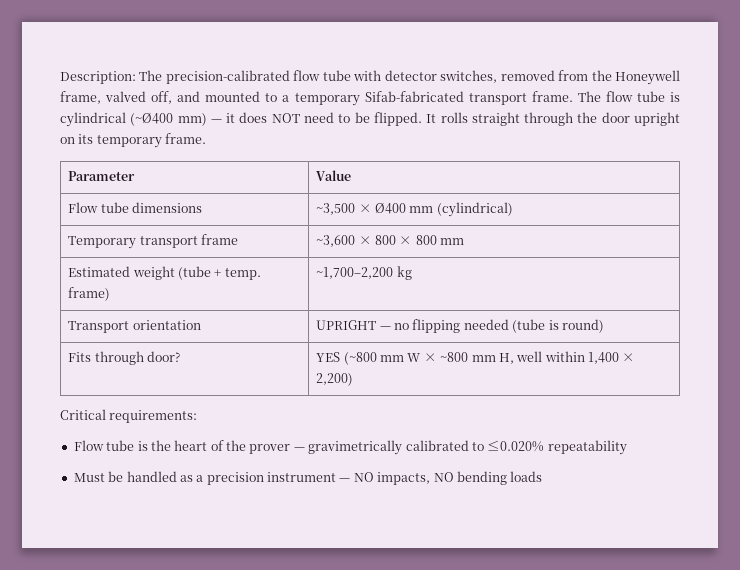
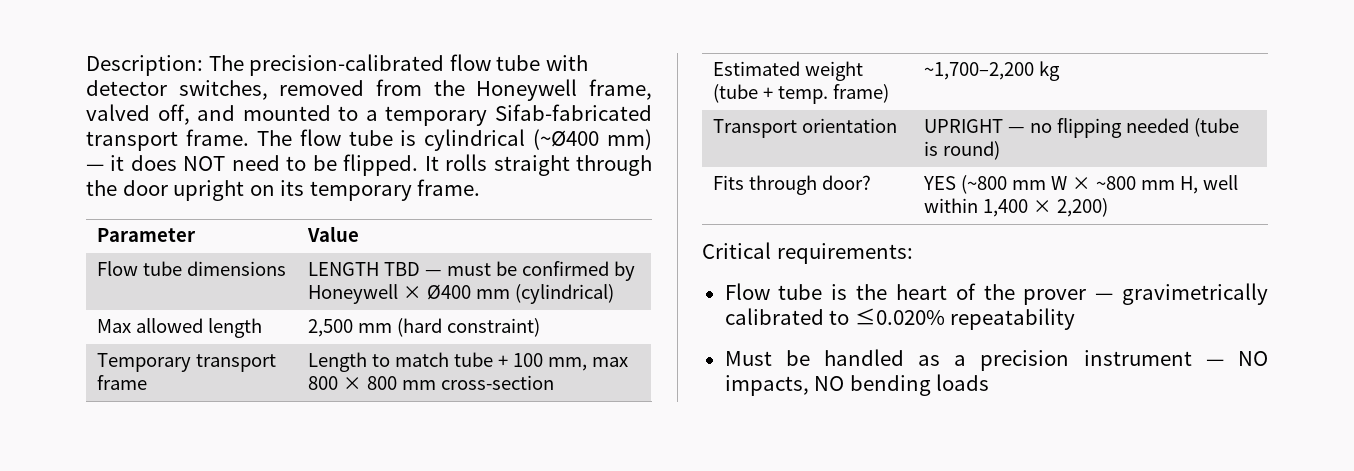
[316,202,513,217] [68,234,239,249] [316,235,372,247] ~3,500 × Ø400 mm (cylindrical) // Temporary transport frame | ~3,600 × -> [307,261,635,281] [307,284,614,304] [96,318,262,338] [307,318,540,337] [96,353,276,372] [96,375,147,390] [307,352,628,372] LENGTH TBD — must be confirmed by Honeywell × Ø400 mm (cylindrical) // Max allowed length | 2,500 mm (hard constraint) // Temporary transport frame | Length to match tube + 100 mm, max
(465, 241) none -> [440,375,554,390] cross-section

